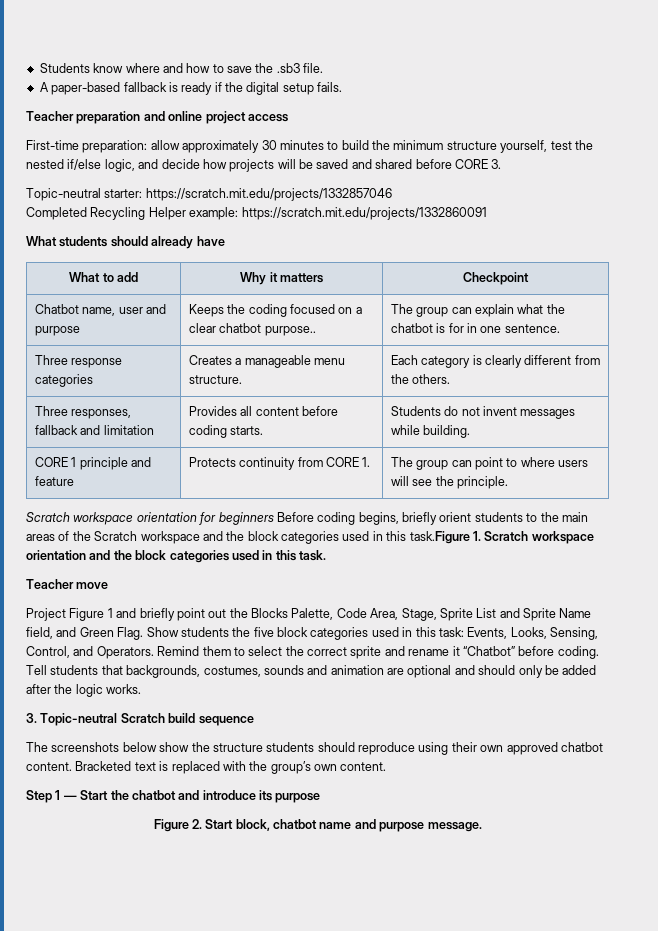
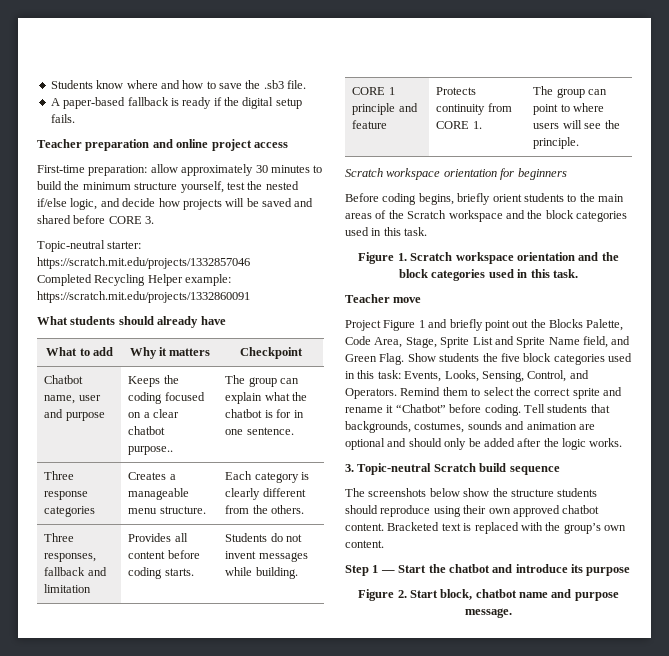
(274, 518) none -> (567, 174) //
[409,531,470,544] task.Figure -> [404,227,428,236] [358,252,395,264] task. // Figure

